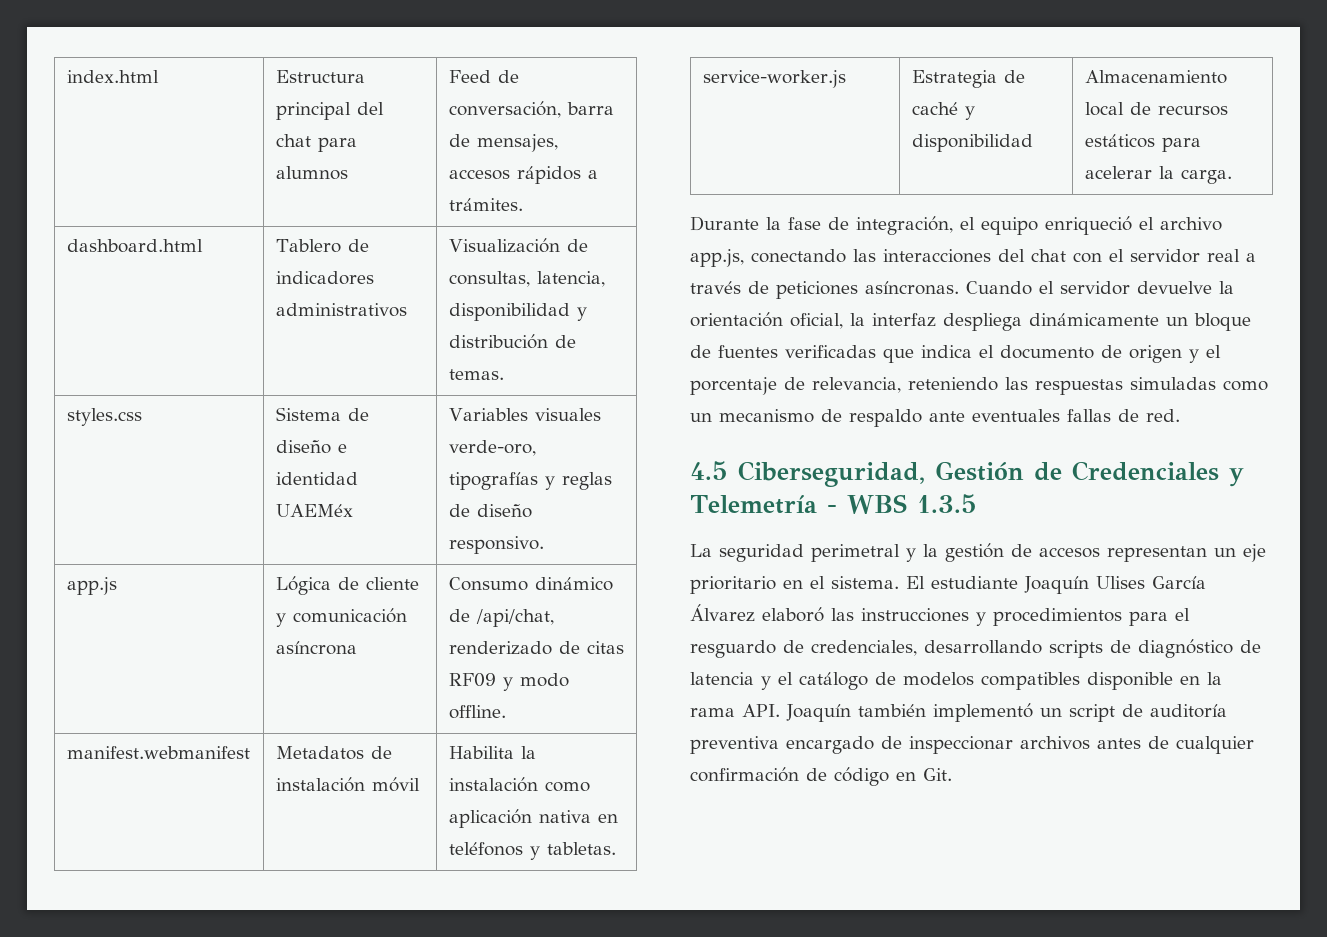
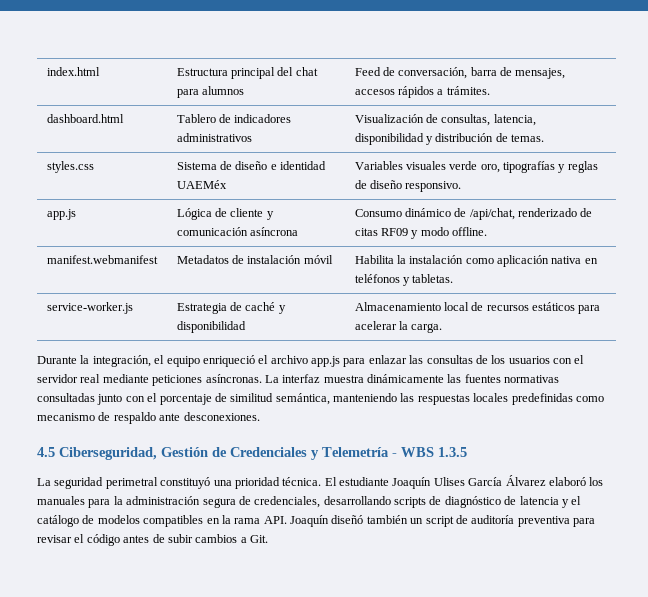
[448,440,536,456] verde-oro, -> [449,161,500,173] verde oro,
[788,217,849,230] fase de -> (90, 359) none
[690,249,1256,267] [690,281,1234,299] [690,312,1251,331] [690,345,1221,363] [690,377,1268,395] [690,409,1180,427] app.js, conectando las interacciones del chat con el servidor real a través de peticiones asíncronas. Cuando el servidor devuelve la orientación oficial, la interfaz despliega dinámicamente un bloque de fuentes verificadas que indica el documento de origen y el porcentaje de relevancia, reteniendo las respuestas simuladas como un mecanismo de respaldo ante eventuales fallas de red. -> [311,355,585,367] [37,374,560,386] [37,393,604,405] [37,412,260,424] app.js para enlazar las consultas de los usuarios con el servidor real mediante peticiones asíncronas. La interfaz muestra dinámicamente las fuentes normativas consultadas junto con el porcentaje de similitud semántica, manteniendo las respuestas locales predefinidas como mecanismo de respaldo ante desconexiones.
[906,543,1266,562] [690,576,899,594] y la gestión de accesos representan un eje prioritario en el sistema. -> [160,477,322,489] constituyó una prioridad técnica.
[831,608,1190,626] [690,640,776,658] las instrucciones y procedimientos para el resguardo -> [589,477,604,486] [37,496,236,508] los manuales para la administración segura
[1087,672,1173,690] disponible -> (204, 521) none
[858,703,1033,722] también implementó -> [331,515,408,524] diseñó también
[786,736,1254,754] [690,767,916,786] encargado de inspeccionar archivos antes de cualquier confirmación de código en -> [573,518,595,527] [37,534,247,546] para revisar el código antes de subir cambios a

